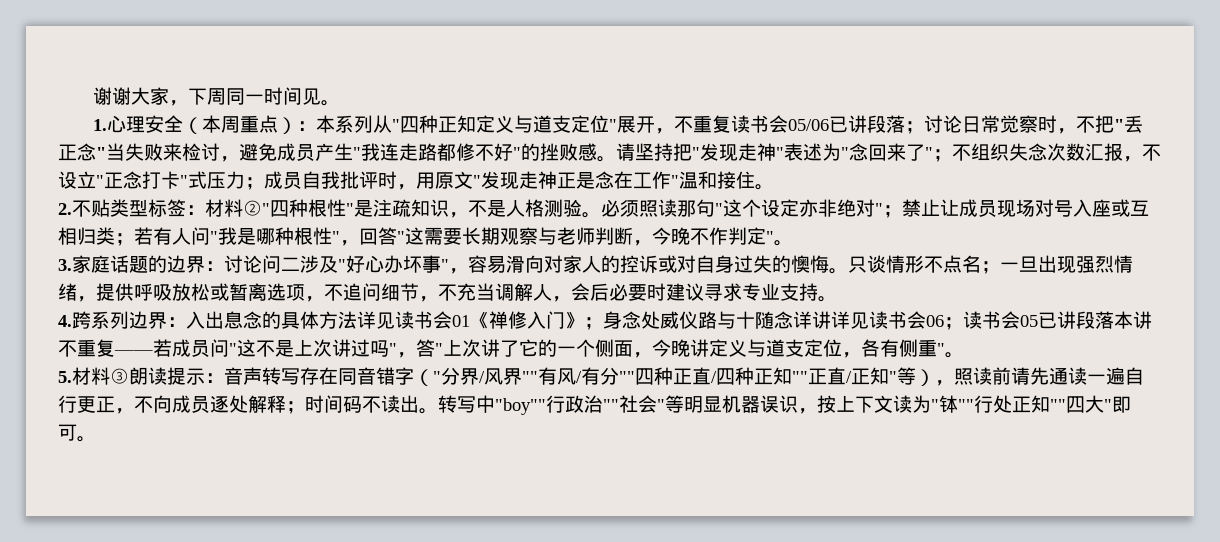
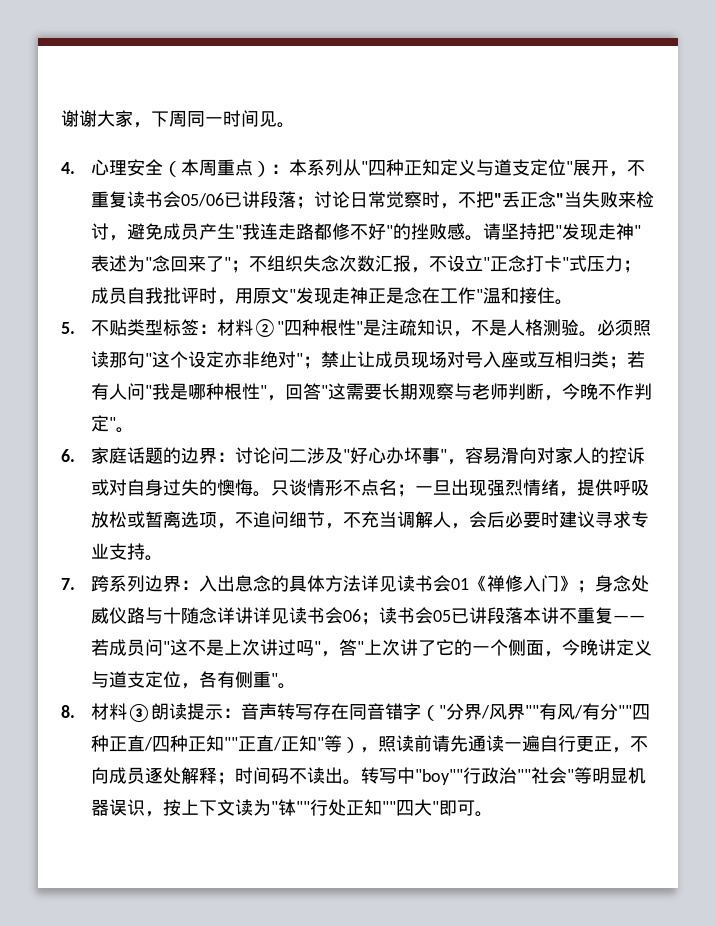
[93,119,108,131] 1. -> [61,162,75,174] 4.
[58,203,72,215] 2. -> [61,322,75,334] 5.
[58,259,72,271] 3. -> [61,449,75,462] 6.
[58,315,72,327] 4. -> [61,578,75,590] 7.
[58,371,72,383] 5. -> [61,705,75,718] 8.

